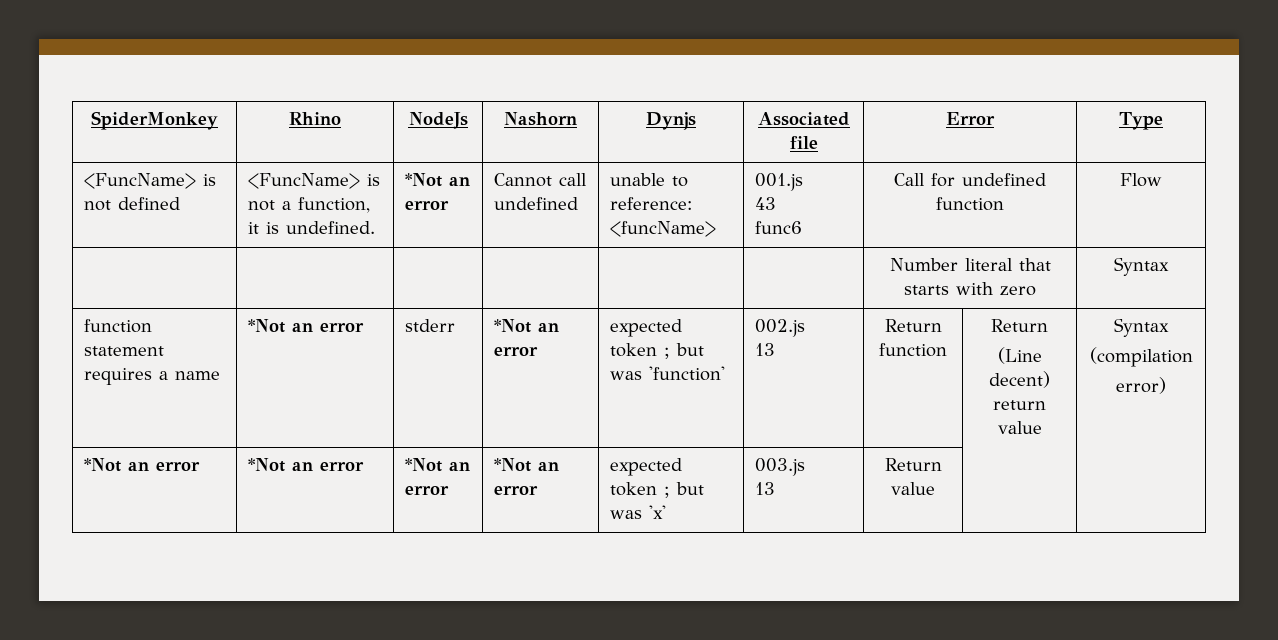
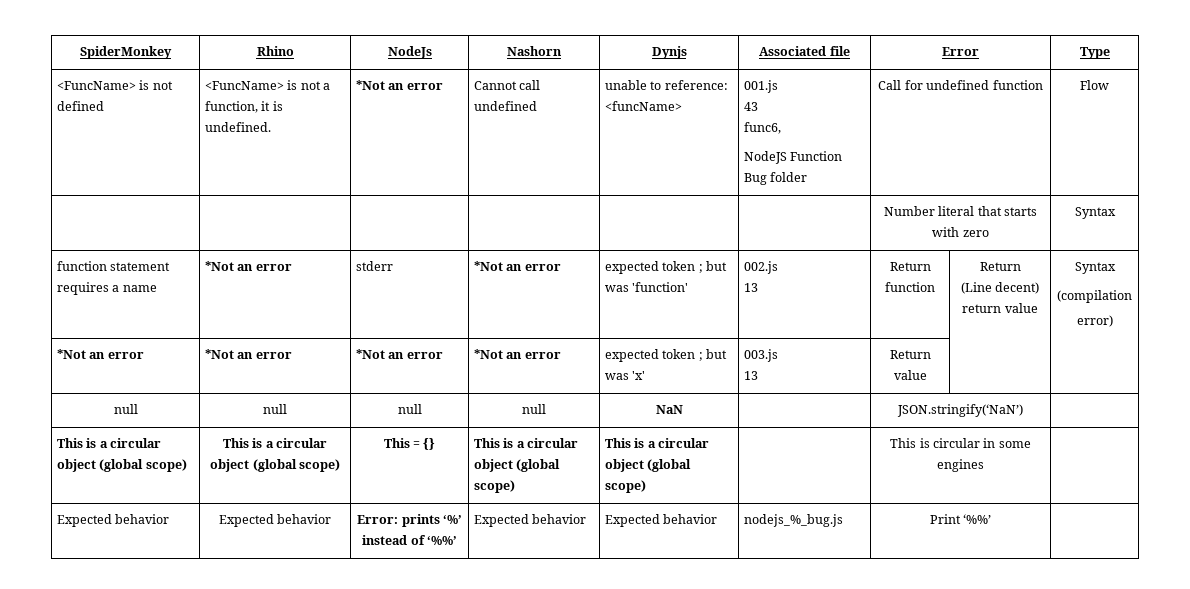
[755,221,803,234] func6 -> [743,122,781,134] [743,151,843,164] [743,172,808,185] func6, // NodeJS Function Bug folder
(935, 488) none -> [113,404,138,414] [263,404,287,414] [397,404,422,414] [522,404,546,414] [655,405,683,414] [897,404,1023,417] [56,438,162,448] [56,459,187,472] [222,438,328,448] [210,459,340,472] [383,438,436,450] [473,438,579,448] [473,459,561,472] [473,480,515,493] [604,438,710,448] [604,459,692,472] [604,480,646,493] [890,438,1031,448] [937,459,984,472] [56,514,170,527] [218,514,332,527] [357,514,462,527] [362,535,457,545] [473,514,587,527] [604,514,718,527] [743,514,843,527] [929,514,992,524] // null | null | null | null | NaN | | JSON.stringify(‘NaN’) | // This is a circular object (global scope) | This is a circular object (global scope) | This = {} | This is a circular object (global scope) | This is a circular object (global scope) | | This is circular in some engines | // Expected behavior | Expected behavior | Error: prints ‘%’ instead of ‘%%’ | Expected behavior | Expected behavior | nodejs_%_bug.js | Print ‘%%’ |

